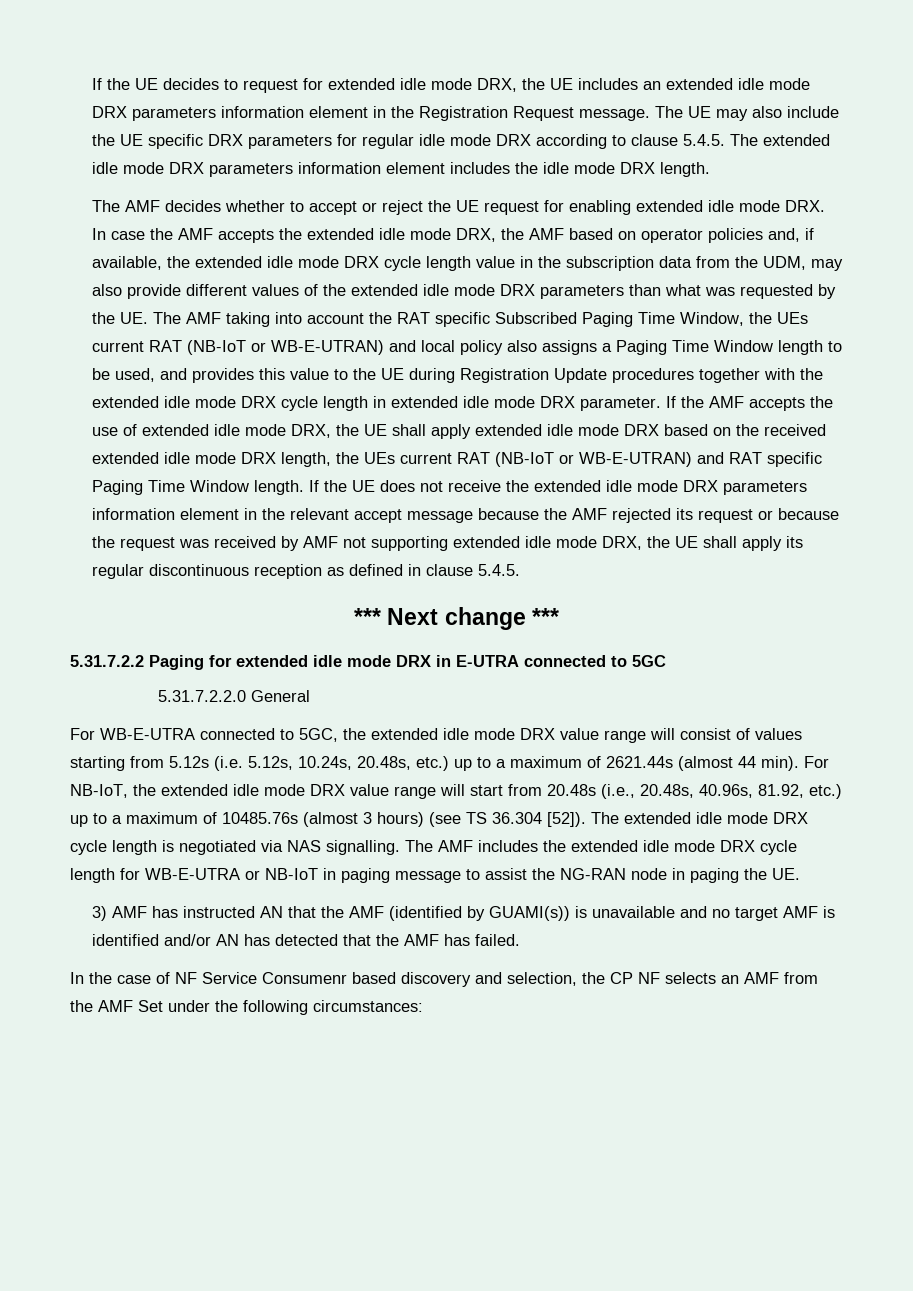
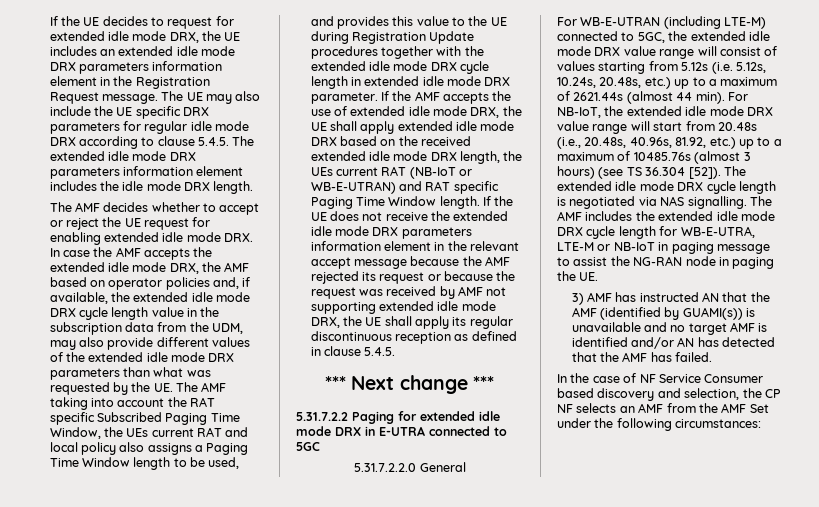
[187,340,385,355] (NB-IoT or WB-E-UTRAN) -> (223, 432) none
[100,728,195,740] WB-E-UTRA -> [580,16,767,29] WB-E-UTRAN (including LTE-M)
[145,868,240,880] WB-E-UTRA -> [680,226,755,238] [557,242,594,251] WB-E-UTRA, LTE-M
[262,972,347,984] Consumenr -> [704,374,764,383] Consumer

